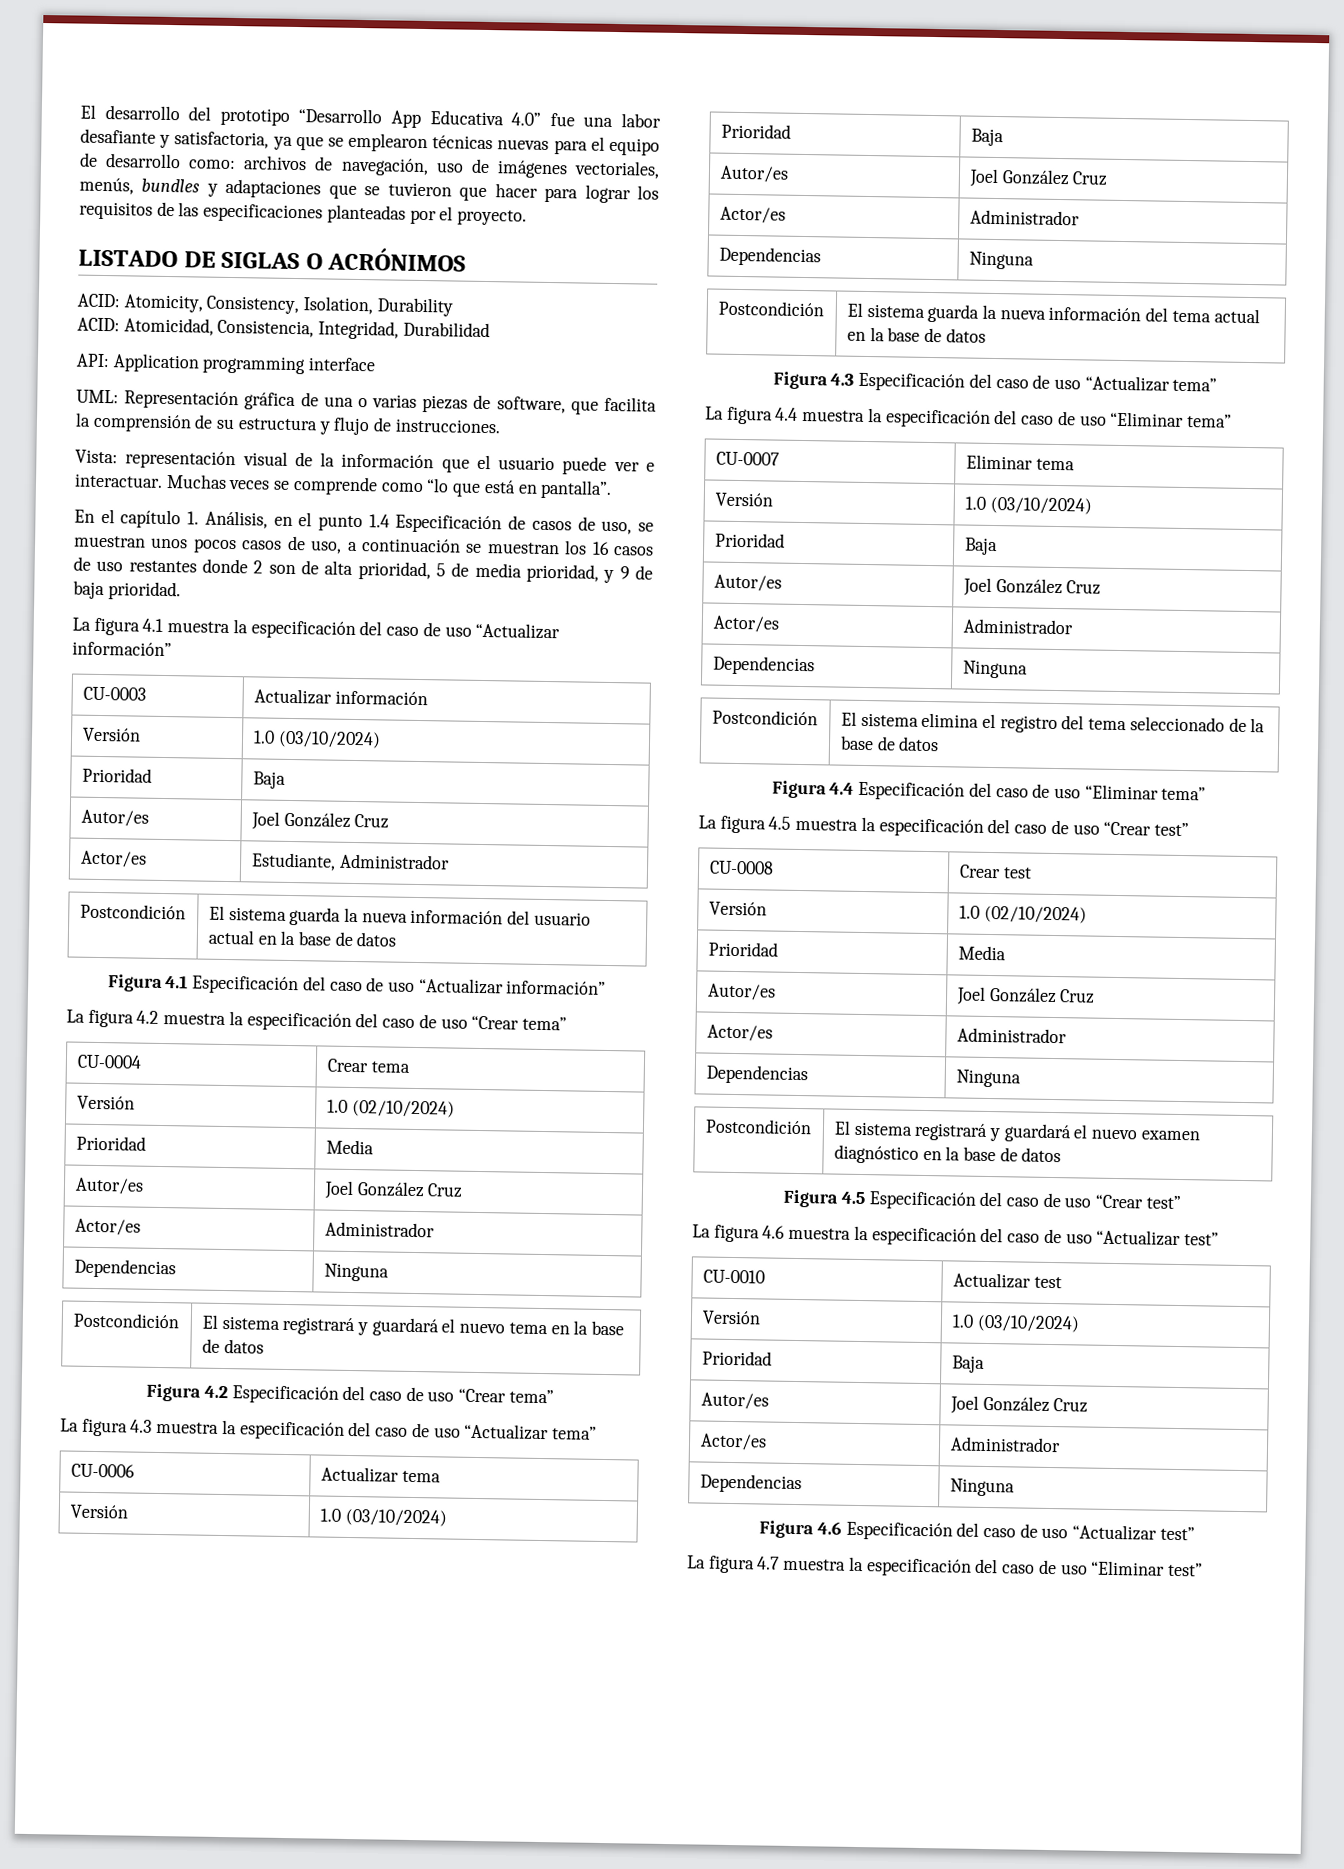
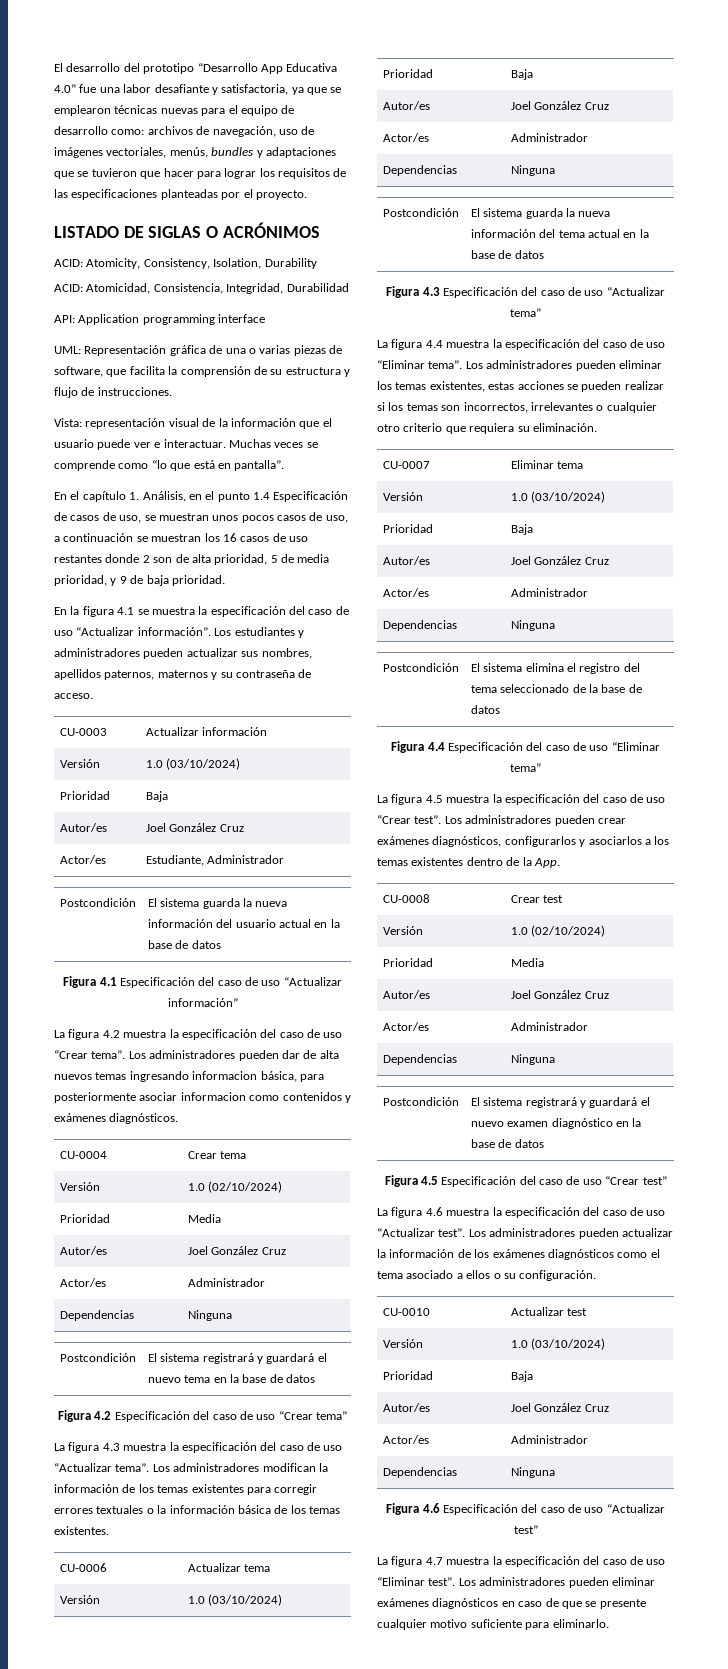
[72,617,91,631] La -> [54,606,80,615] En la
[167,619,561,640] [72,641,172,657] muestra la especificación del caso de uso “Actualizar información” -> [137,606,349,617] [54,627,304,638] [54,648,312,659] [54,669,312,680] [54,693,93,699] se muestra la especificación del caso de uso “Actualizar información”. Los estudiantes y administradores pueden actualizar sus nombres, apellidos paternos, maternos y su contraseña de acceso.
[521,1016,567,1031] tema” -> [91,1050,339,1061] [54,1071,324,1082] [54,1092,351,1103] [54,1113,179,1124] tema”. Los administradores pueden dar de alta nuevos temas ingresando informacion básica, para posteriormente asociar informacion como contenidos y exámenes diagnósticos.
[551,1426,597,1440] tema” -> [115,1463,328,1472] [54,1484,318,1495] [54,1505,340,1514] [54,1526,109,1535] tema”. Los administradores modifican la información de los temas existentes para corregir errores textuales o la información básica de los temas existentes.
[1186,414,1232,428] tema” -> [428,360,662,371] [377,381,664,392] [377,402,657,413] [377,423,597,434] tema”. Los administradores pueden eliminar los temas existentes, estas acciones se pueden realizar si los temas son incorrectos, irrelevantes o cualquier otro criterio que requiera su eliminación.
[1153,822,1189,837] test” -> [414,815,626,826] [377,836,670,847] [377,857,560,868] test”. Los administradores pueden crear exámenes diagnósticos, configurarlos y asociarlos a los temas existentes dentro de la App.
[1183,1232,1219,1246] test” -> [438,1228,673,1239] [377,1249,660,1260] [377,1270,597,1281] test”. Los administradores pueden actualizar la información de los exámenes diagnósticos como el tema asociado a ellos o su configuración.
[1166,1562,1203,1577] test” -> [428,1577,655,1588] [377,1598,646,1609] [377,1619,609,1630] test”. Los administradores pueden eliminar exámenes diagnósticos en caso de que se presente cualquier motivo suficiente para eliminarlo.

